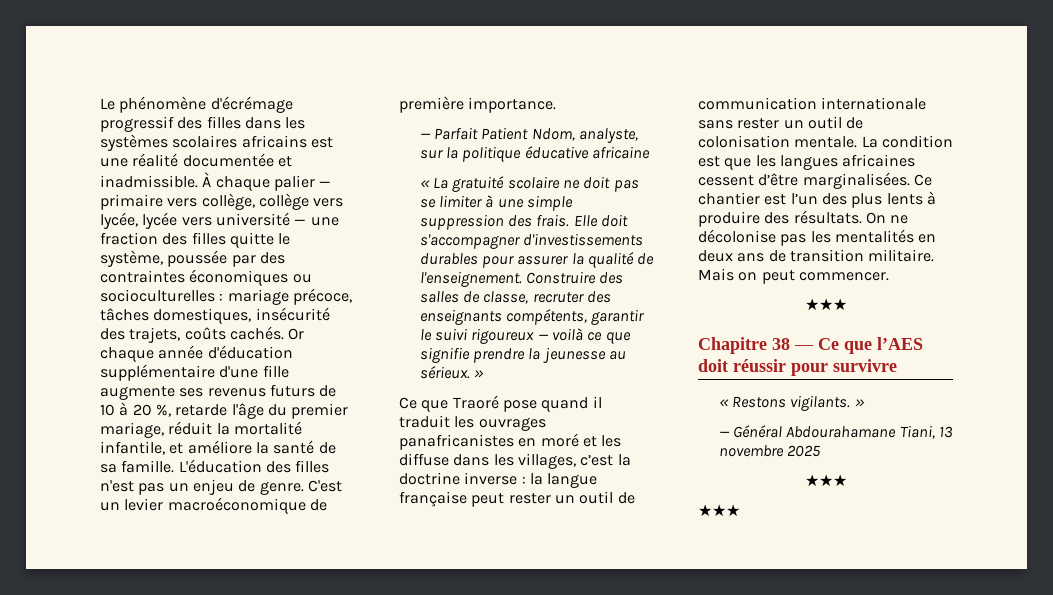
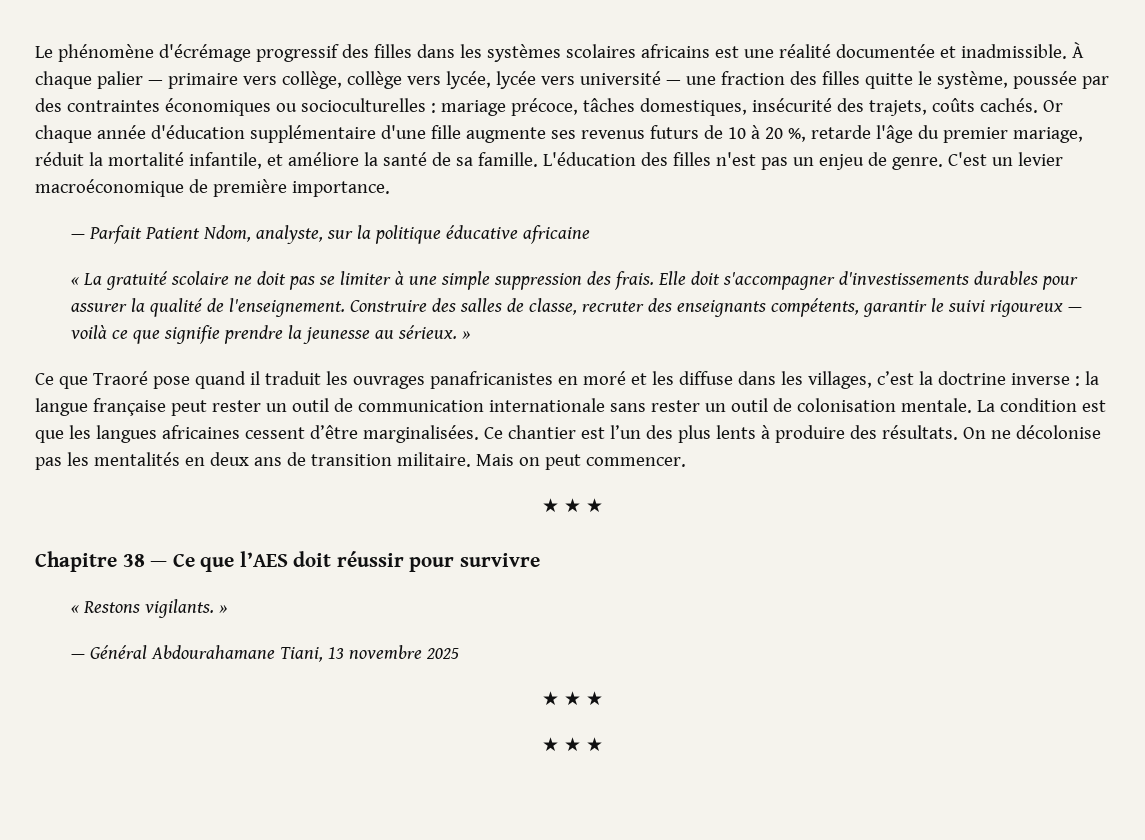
[804,298,847,311] ★★★ -> [542,498,603,513] ★ ★ ★
[804,474,847,487] [698,504,740,517] ★★★ // ★★★ -> [542,691,603,706] [542,737,603,752] ★ ★ ★ // ★ ★ ★

